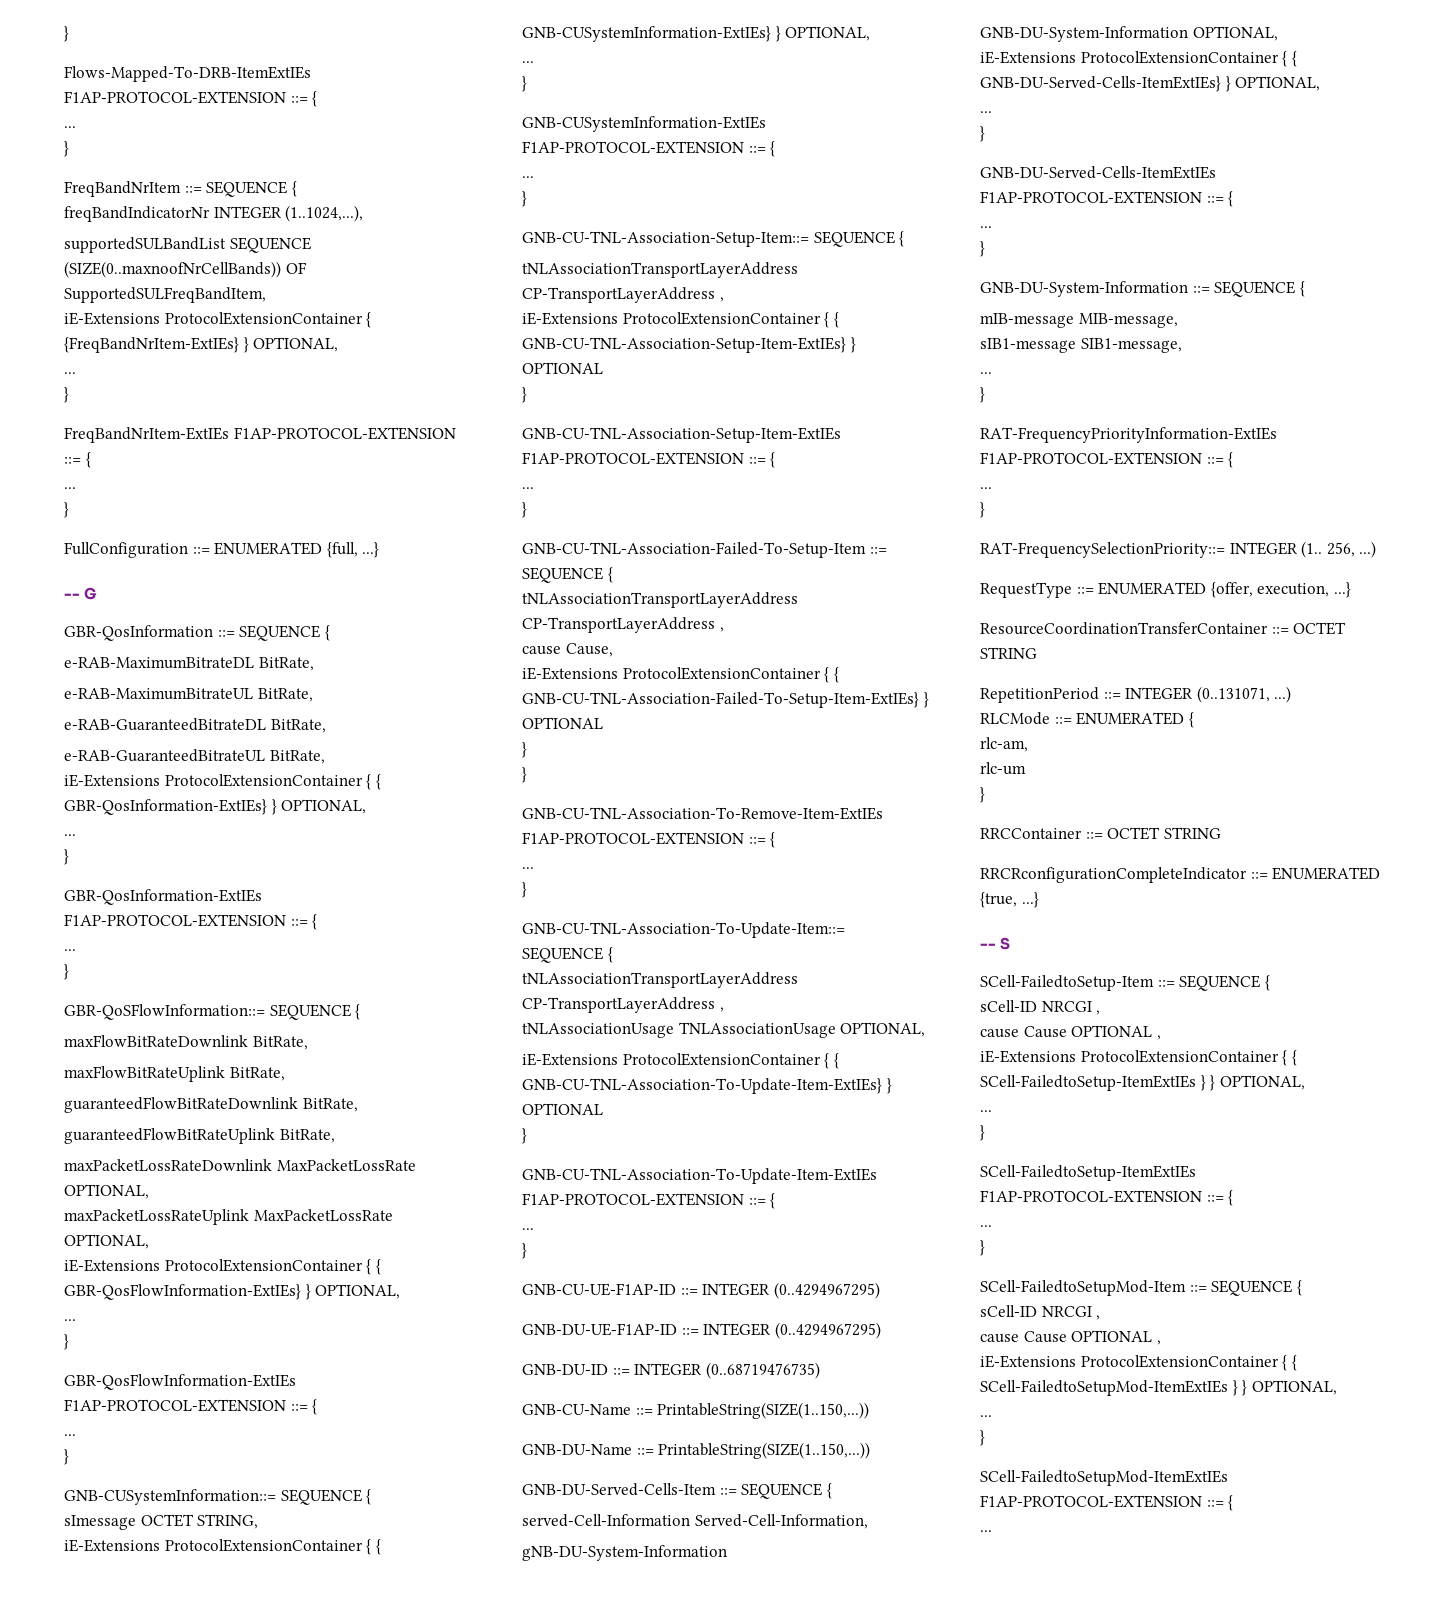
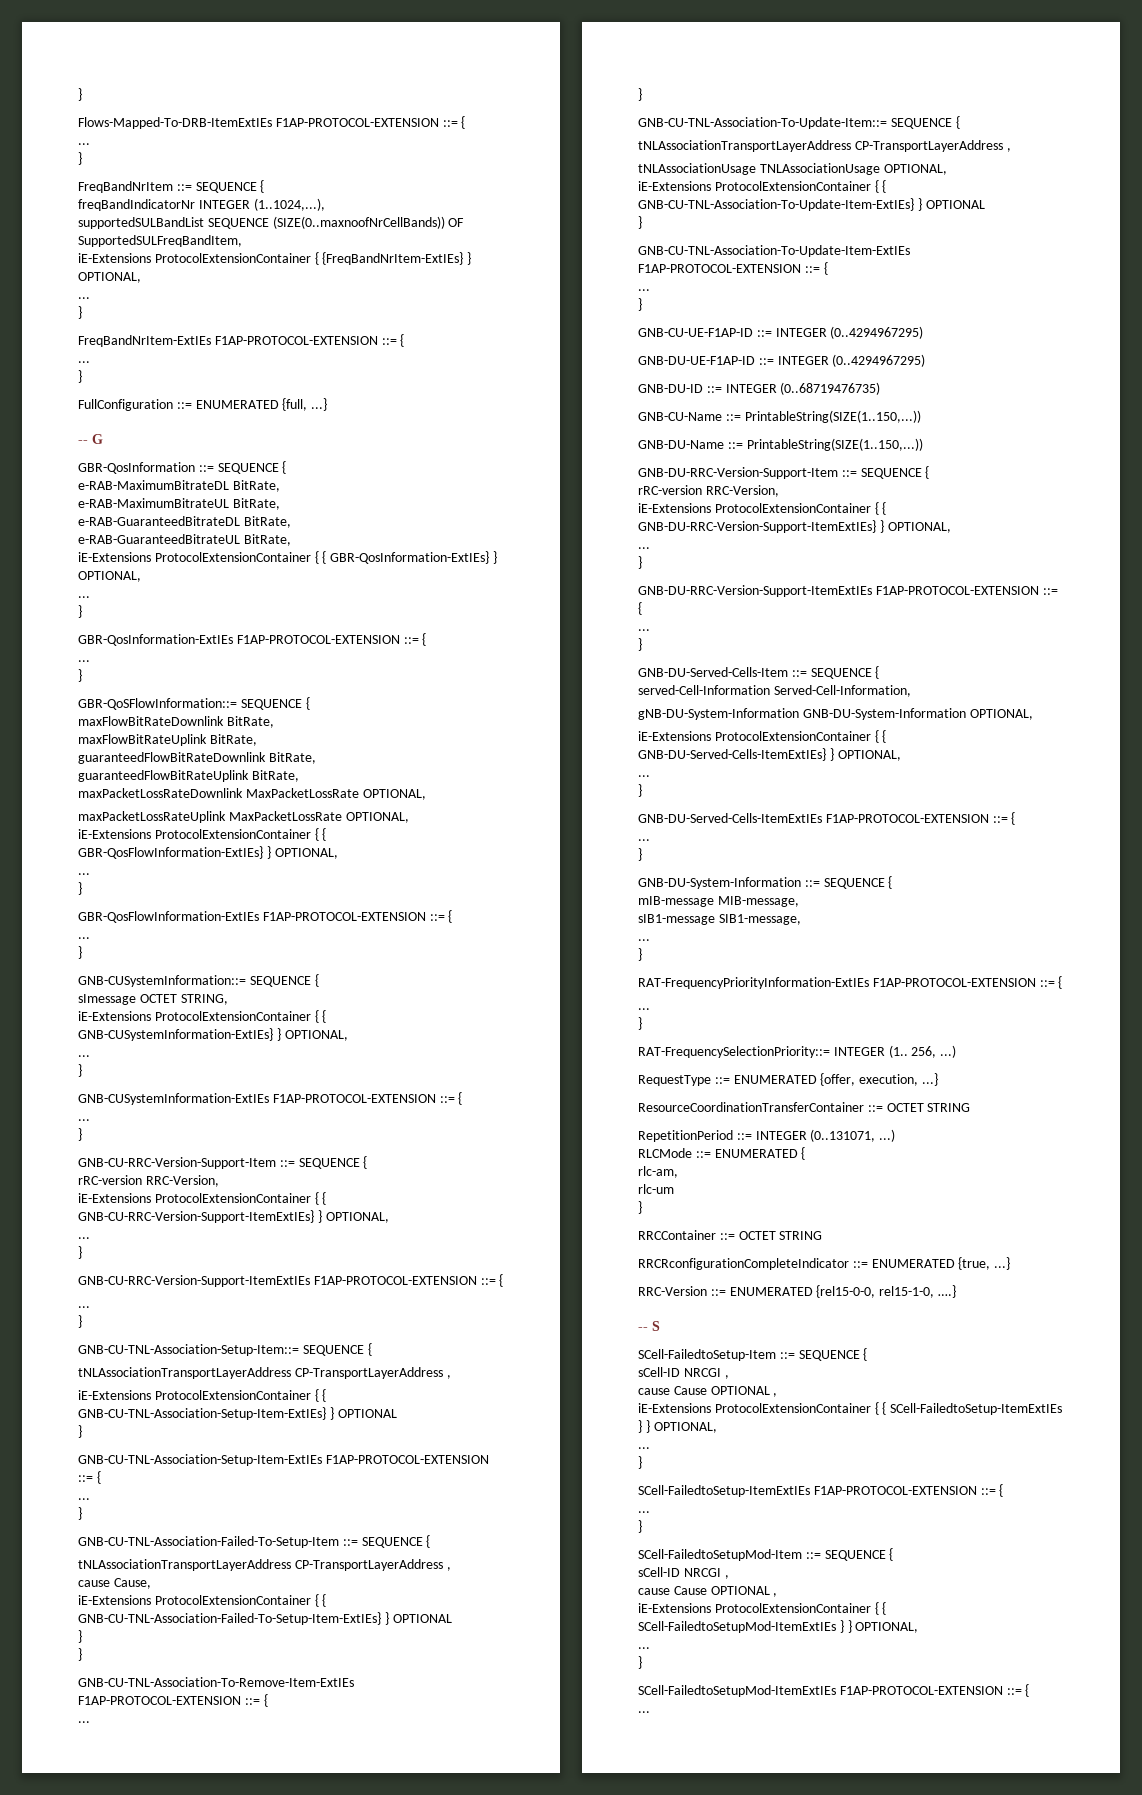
(527, 199) none -> [78,1156,368,1169] [78,1175,219,1187] [78,1192,327,1205] [78,1210,389,1223] [78,1237,90,1239] [78,1246,82,1259] [78,1274,504,1287] [78,1306,90,1308] [78,1315,82,1328] // GNB-CU-RRC-Version-Support-Item ::= SEQUENCE { // rRC-version RRC-Version, // iE-Extensions ProtocolExtensionContainer { { GNB-CU-RRC-Version-Support-ItemExtIEs} } OPTIONAL, // ... // } // GNB-CU-RRC-Version-Support-ItemExtIEs F1AP-PROTOCOL-EXTENSION ::= { // ... // }
(871, 1450) none -> [638,466,930,479] [638,485,779,497] [638,502,887,515] [638,520,951,533] [638,547,650,549] [638,556,642,569] [638,585,1058,597] [638,602,642,615] [638,629,650,631] [638,638,642,651] // GNB-DU-RRC-Version-Support-Item ::= SEQUENCE { // rRC-version RRC-Version, // iE-Extensions ProtocolExtensionContainer { { GNB-DU-RRC-Version-Support-ItemExtIEs} } OPTIONAL, // ... // } // GNB-DU-RRC-Version-Support-ItemExtIEs F1AP-PROTOCOL-EXTENSION ::= { // ... // }
(1039, 900) none -> [638,1285,956,1298] // RRC-Version ::= ENUMERATED {rel15-0-0, rel15-1-0, ….}

